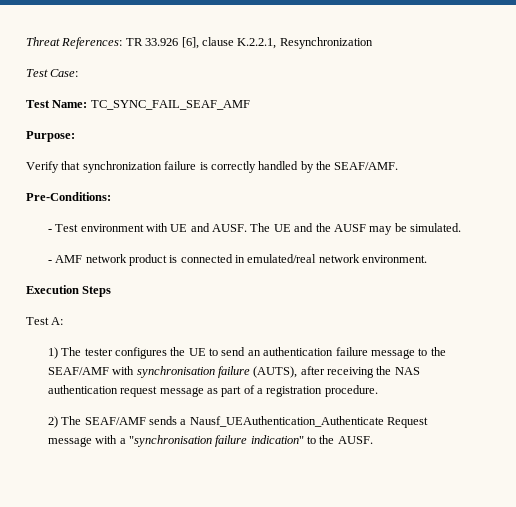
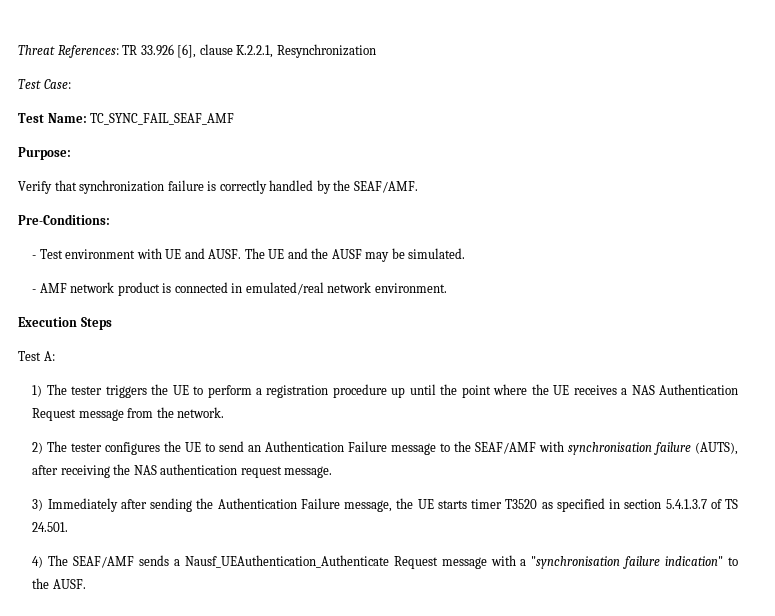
(113, 352) none -> [105,384,738,398] [32,407,225,421] [32,441,103,454] triggers the UE to perform a registration procedure up until the point where the UE receives a NAS Authentication Request message from the network. // 2) The tester
[263,347,368,356] authentication failure -> [265,441,388,452] Authentication Failure
[159,385,378,397] [47,416,58,428] message as part of a registration procedure. // 2) -> [284,466,333,478] [32,498,738,512] [32,522,69,532] [32,556,44,568] message. // 3) Immediately after sending the Authentication Failure message, the UE starts timer T3520 as specified in section 5.4.1.3.7 of TS 24.501. // 4)

